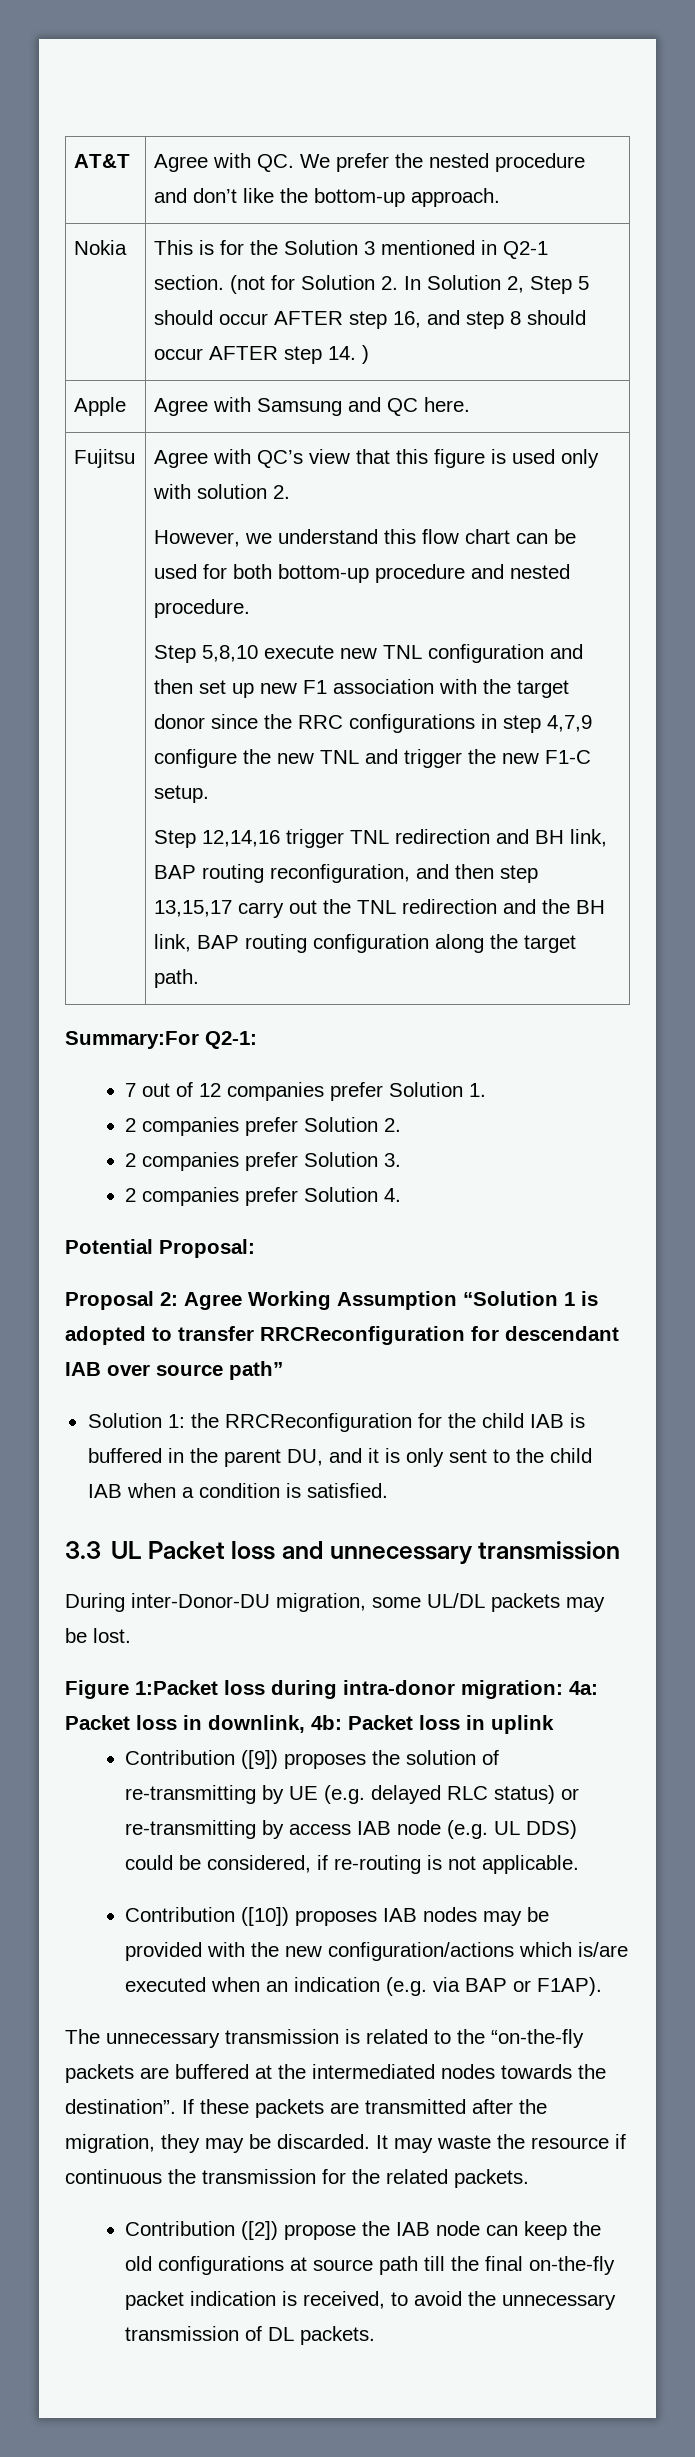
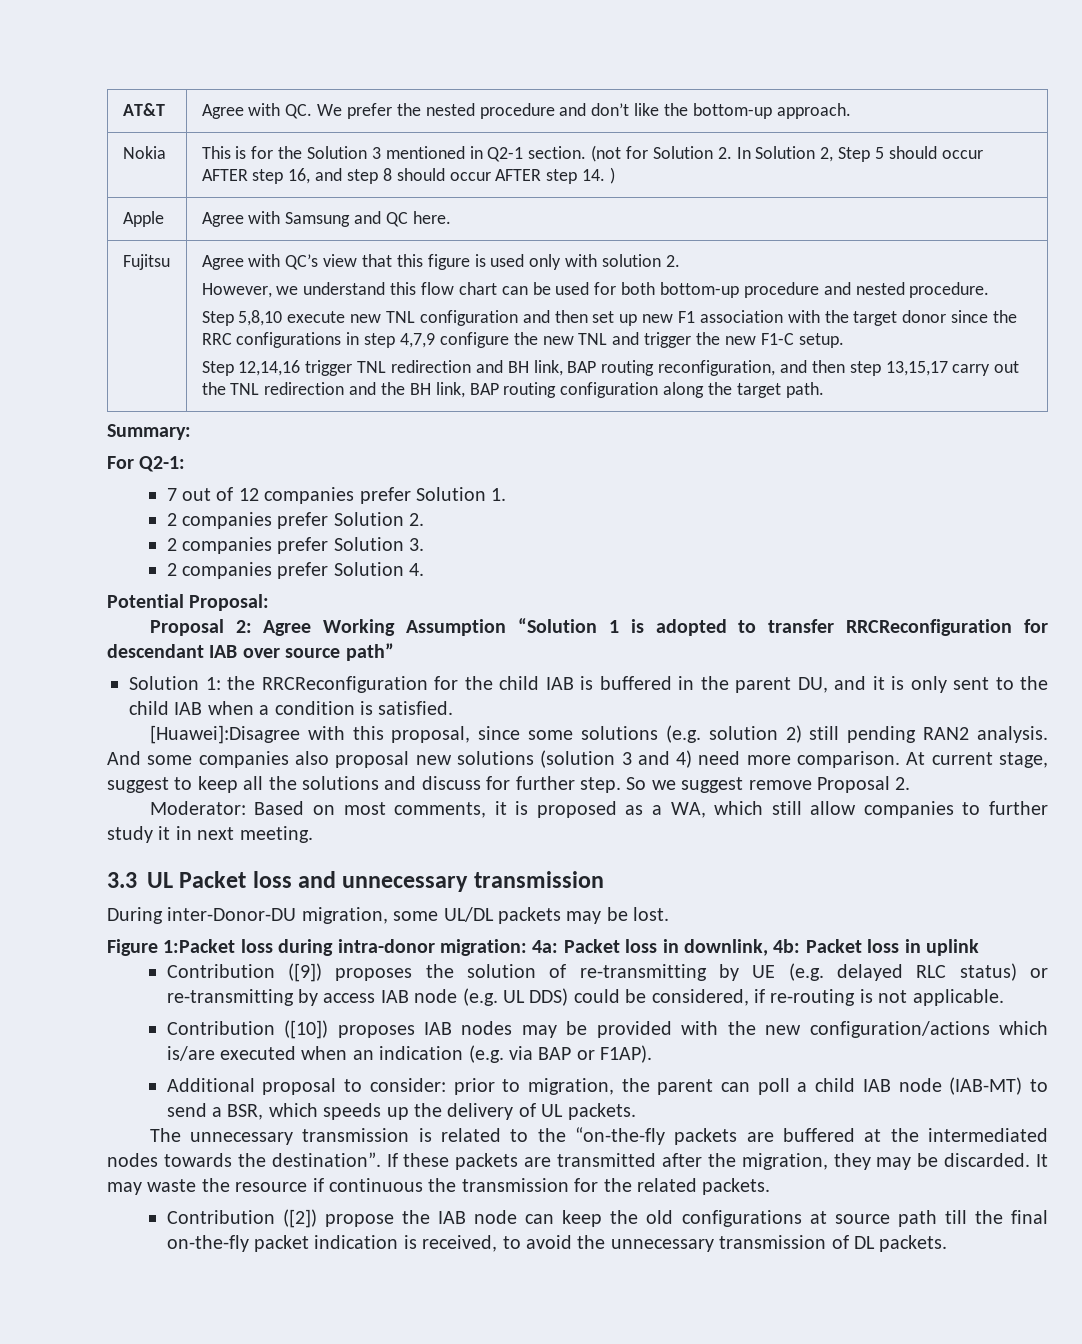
[65,1031,199,1049] Summary:For -> [107,424,191,440] [107,456,134,469] Summary: // For
(388, 1490) none -> [149,725,1048,744] [107,750,1048,768] [107,776,911,793] [149,801,1048,818] [107,826,313,843] // [Huawei]:Disagree with this proposal, since some solutions (e.g. solution 2) still pending RAN2 analysis. And some companies also proposal new solutions (solution 3 and 4) need more comparison. At current stage, suggest to keep all the solutions and discuss for further step. So we suggest remove Proposal 2. // Moderator: Based on most comments, it is proposed as a WA, which still allow companies to further study it in next meeting.
(603, 1986) none -> [166,1077,1049,1095] [166,1103,636,1120] // Additional proposal to consider: prior to migration, the parent can poll a child IAB node (IAB-MT) to send a BSR, which speeds up the delivery of UL packets.

